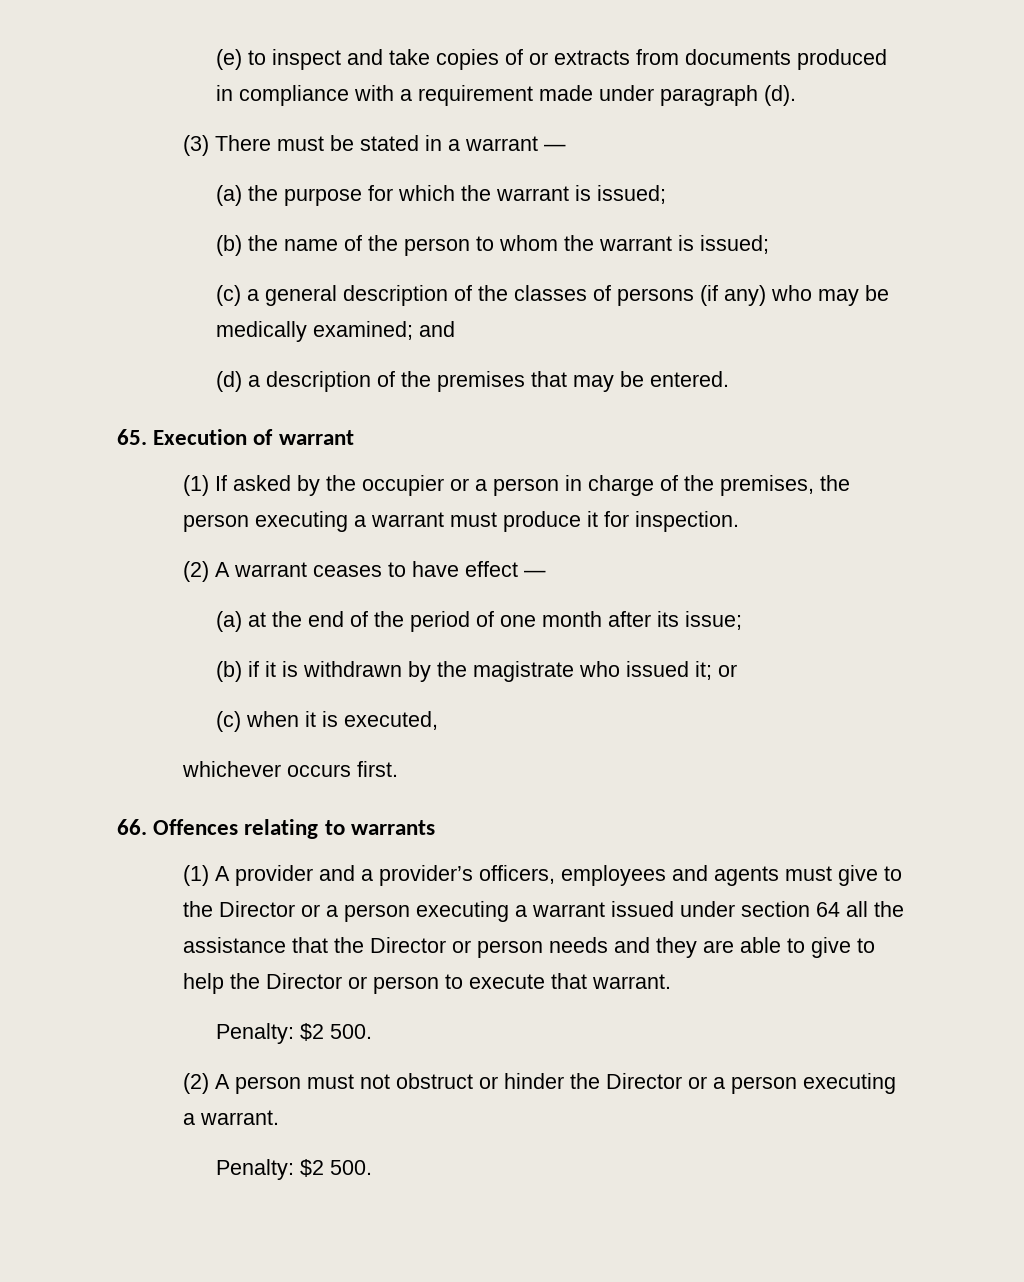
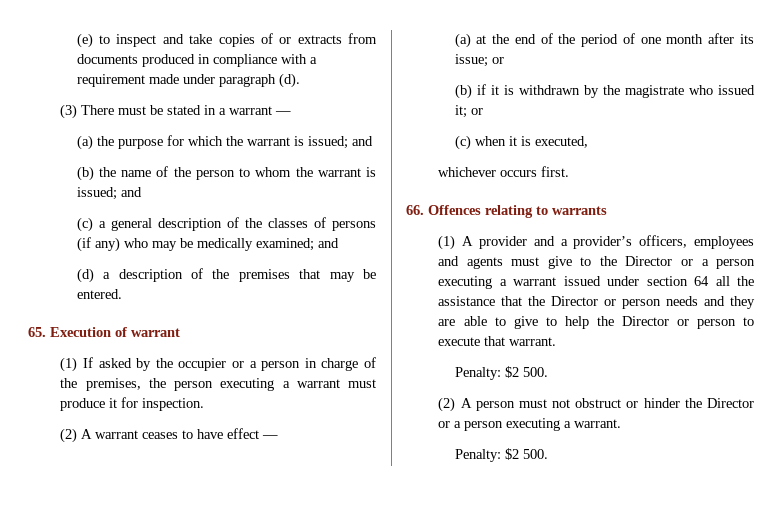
(667, 194) none -> [351,136,373,146] and
(770, 244) none -> [120,187,142,197] and
(743, 620) none -> [491,57,504,64] or

